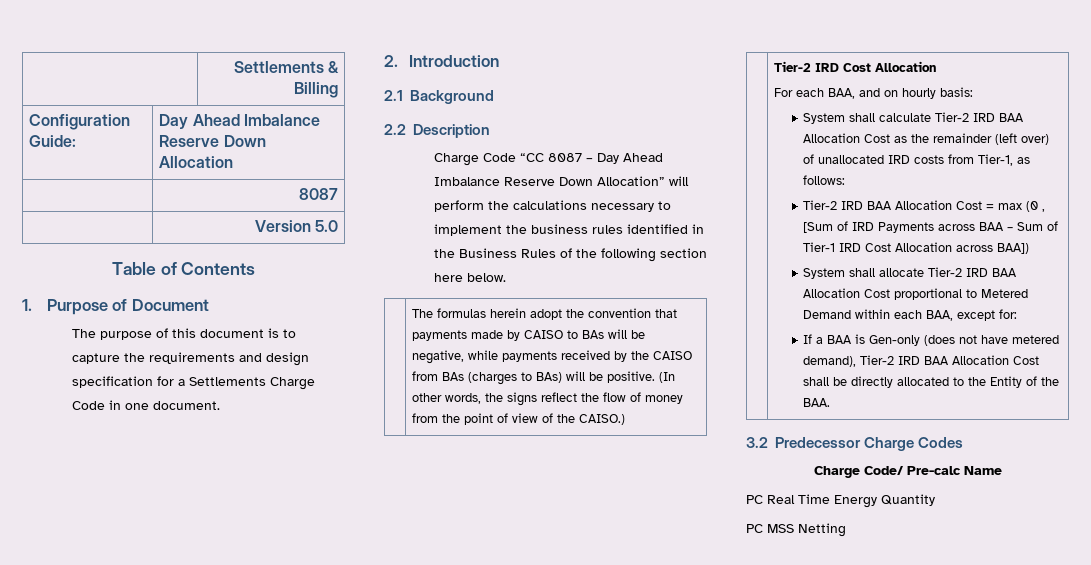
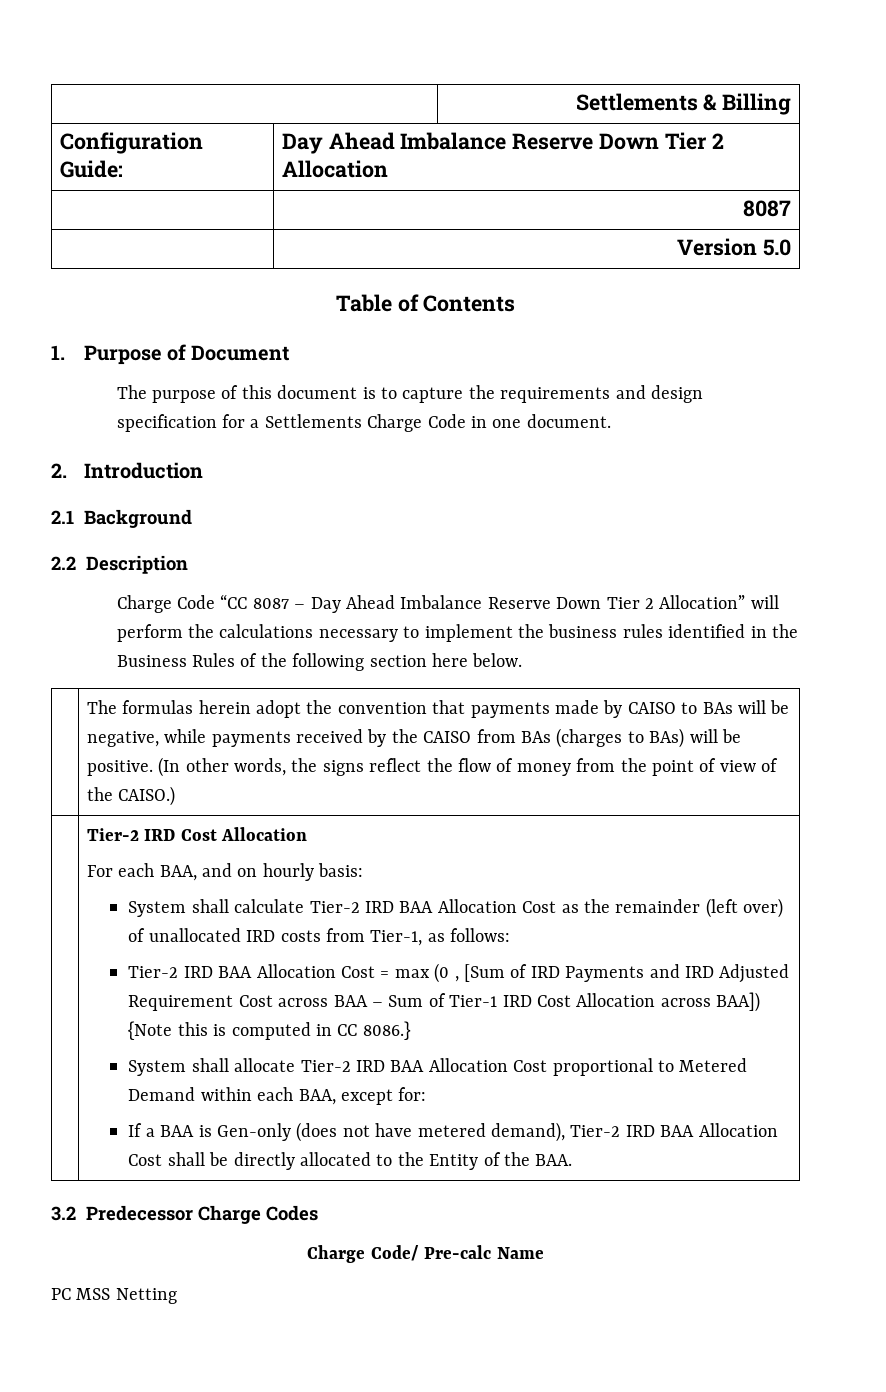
(266, 141) none -> [664,132,724,150] Tier 2
(593, 181) none -> [606,597,655,609] Tier 2
(934, 227) none -> [649,964,790,983] [128,995,273,1011] and IRD Adjusted Requirement Cost
(1029, 248) none -> [128,1021,411,1040] {Note this is computed in CC 8086.}
[746,494,935,508] // PC Real Time Energy Quantity -> (544, 1253) none

